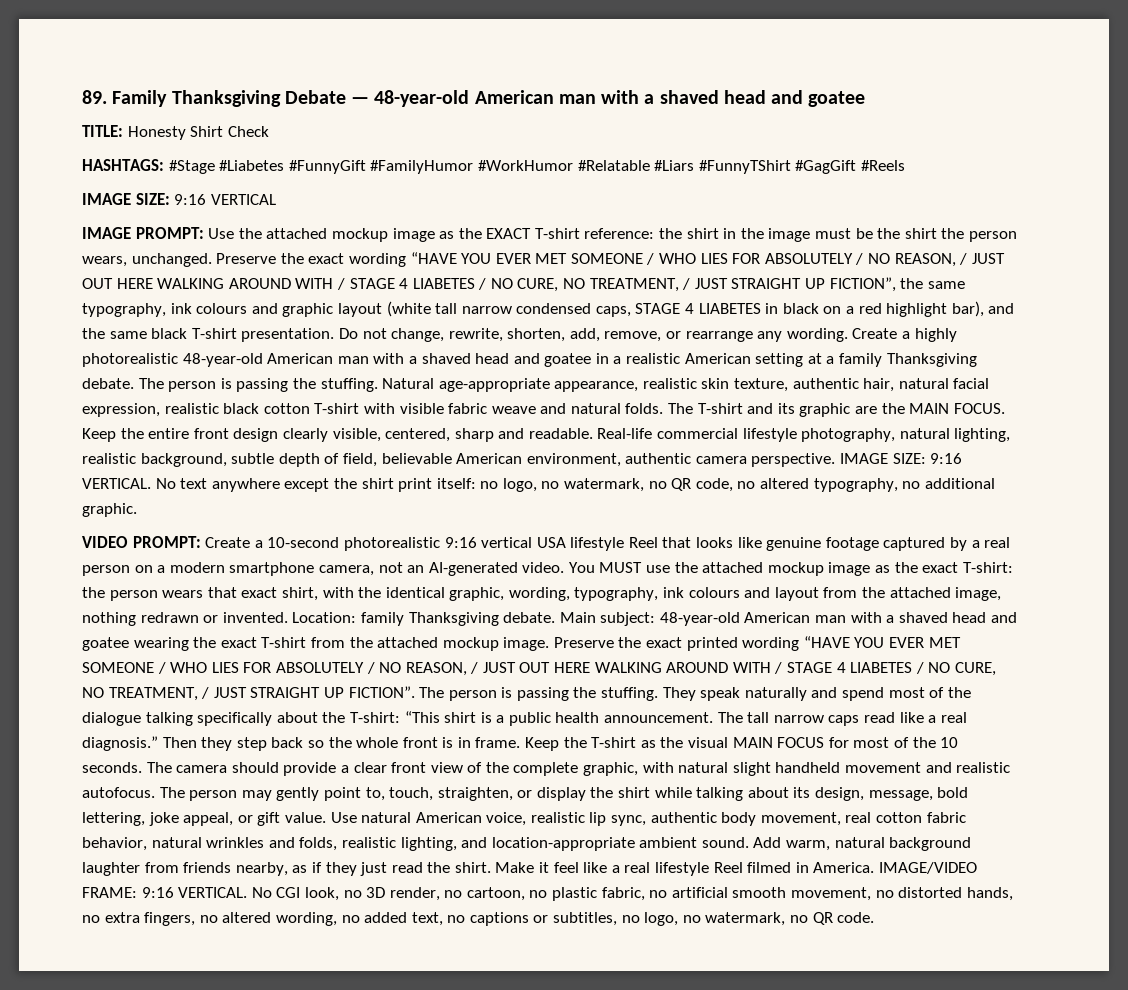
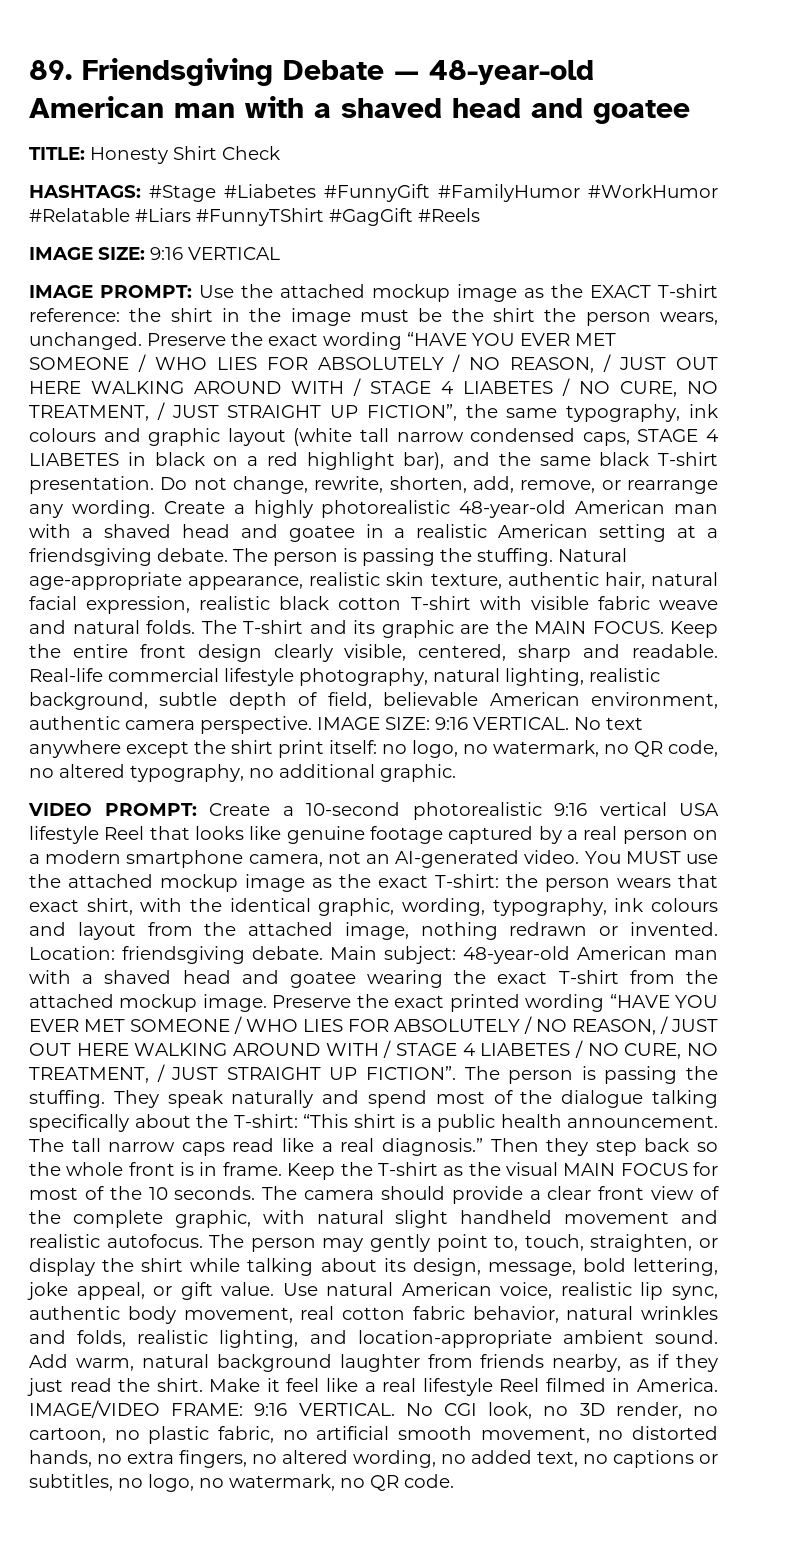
[112,90,281,107] Family Thanksgiving -> [82,58,273,86] Friendsgiving
[839,353,977,367] family Thanksgiving -> [29,548,152,566] friendsgiving
[360,612,499,626] family Thanksgiving -> [122,946,245,964] friendsgiving

